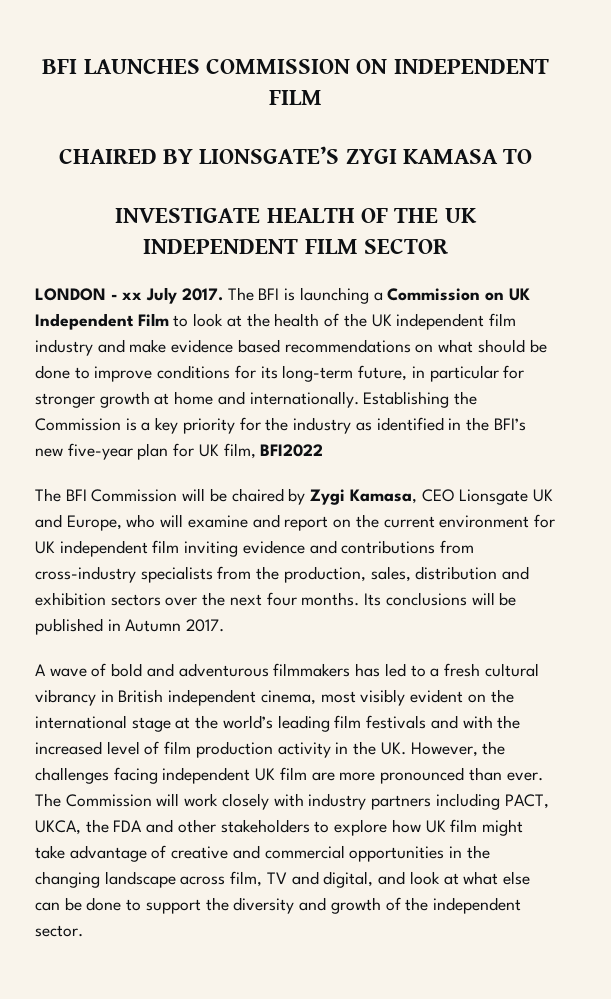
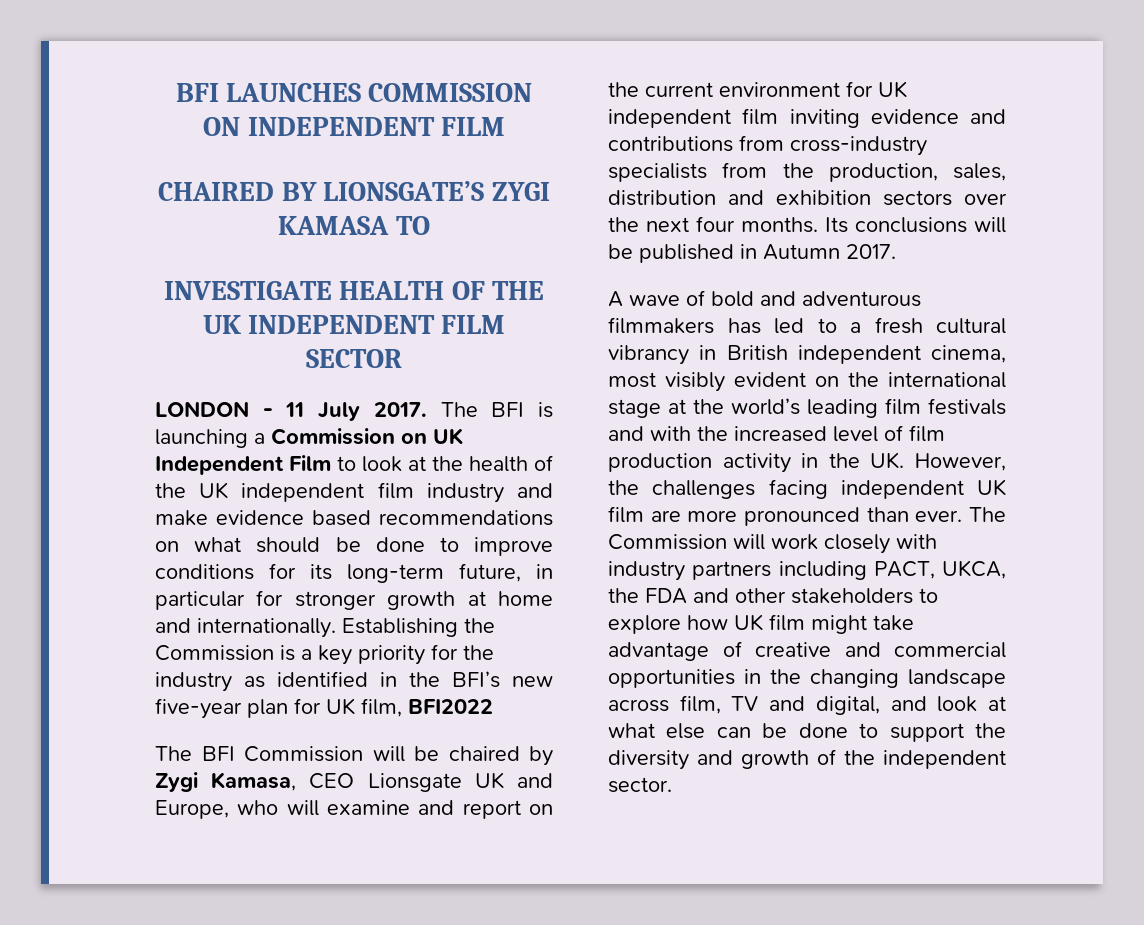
[122,292,143,300] xx -> [285,402,305,417] 11

